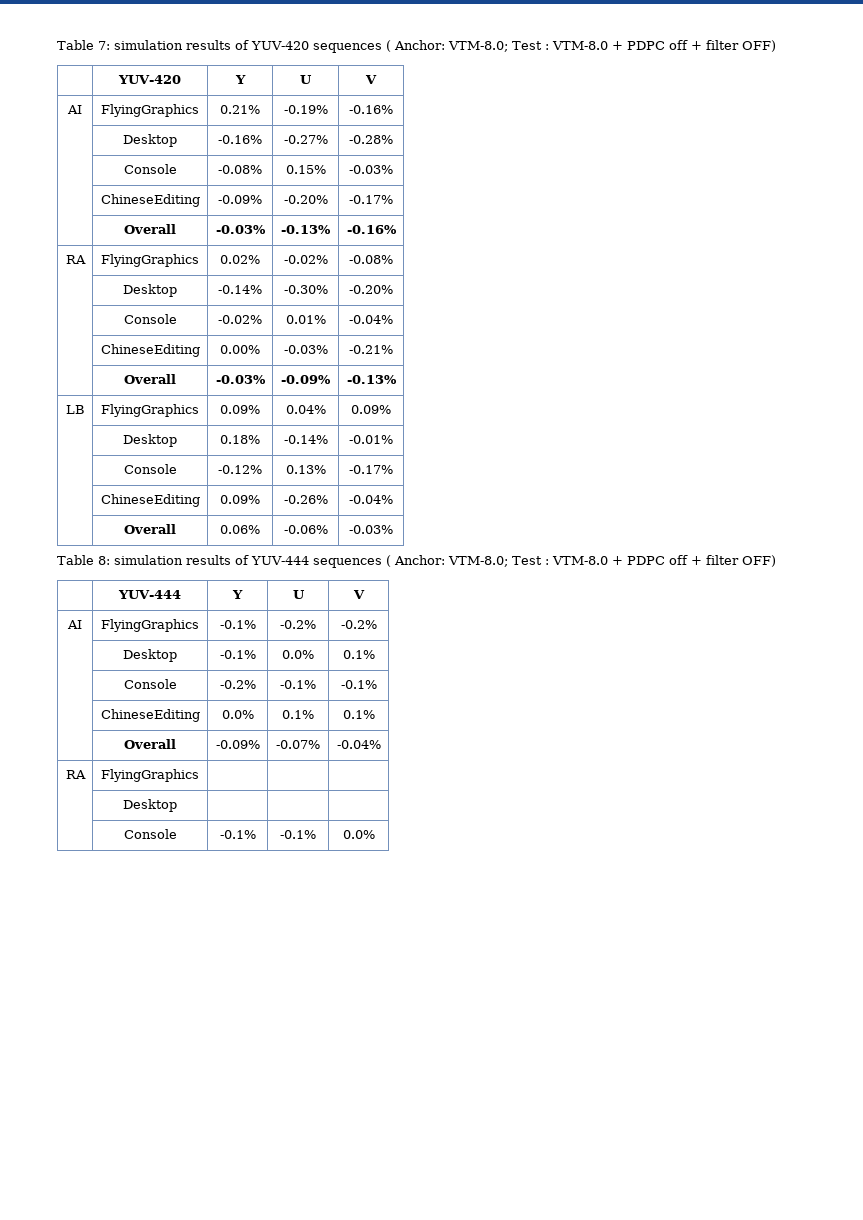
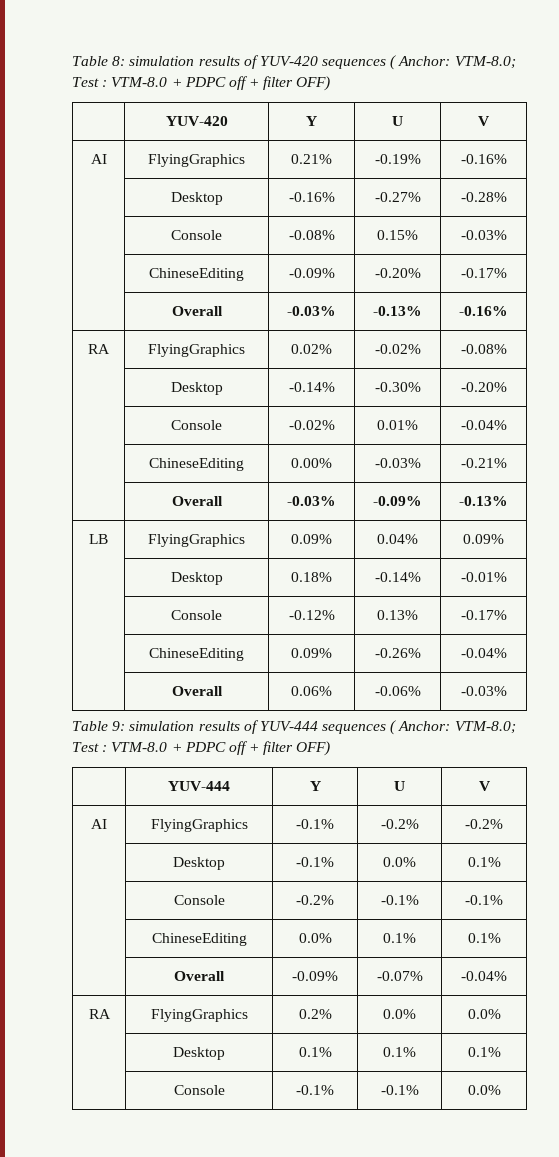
[57,40,110,50] Table 7: -> [72,56,126,66] Table 8:
[97,556,110,565] 8: -> [112,721,126,731] 9:
[123,799,177,812] | | // | Desktop | | | -> [298,1009,332,1019] [383,1009,416,1019] [467,1009,501,1019] [173,1047,225,1060] [298,1047,332,1057] [383,1047,416,1057] [467,1047,501,1057] 0.2% | 0.0% | 0.0% // | Desktop | 0.1% | 0.1% | 0.1%

